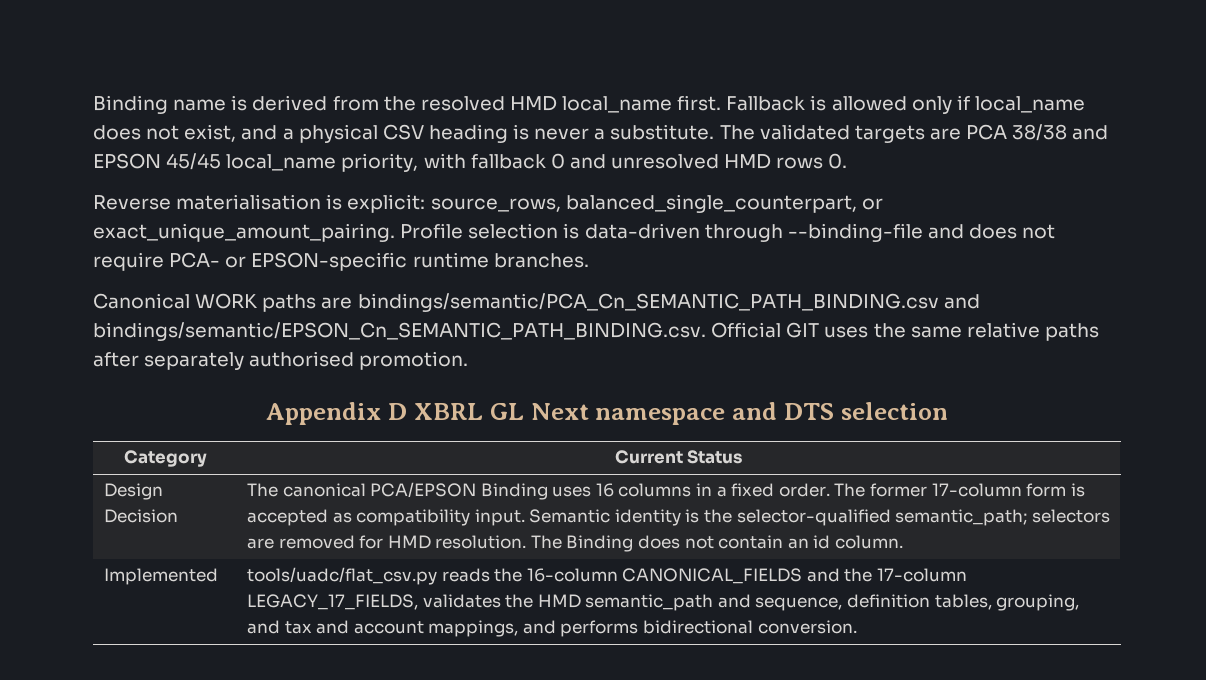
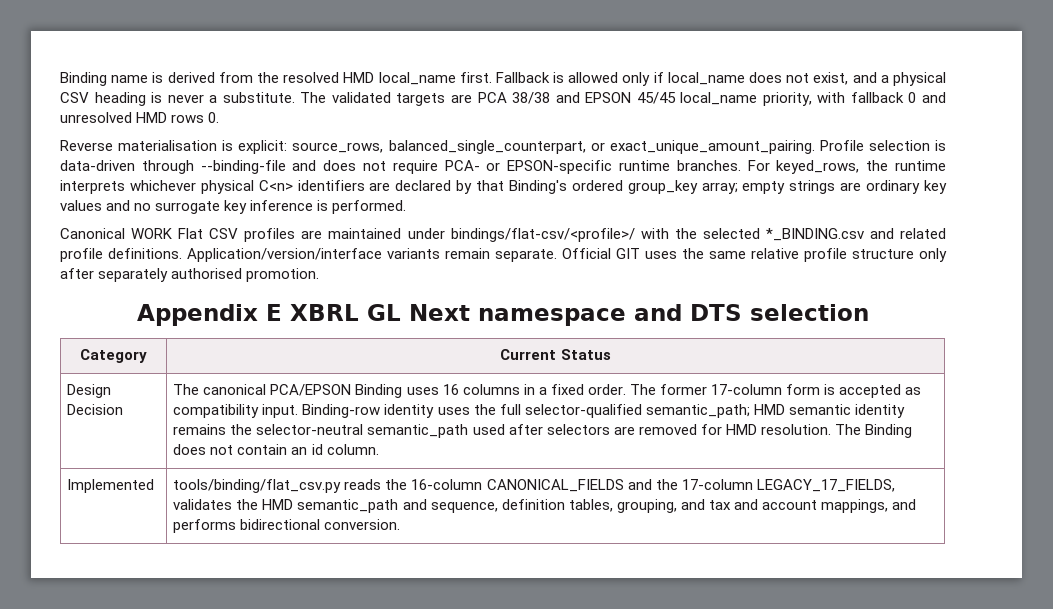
[93,293,980,312] [93,322,706,341] // Canonical WORK paths are bindings/semantic/PCA_Cn_SEMANTIC_PATH_BINDING.csv and bindings/semantic/EPSON_Cn_SEMANTIC_PATH_BINDING.csv. -> [747,160,946,174] [60,180,947,194] [60,200,407,214] [60,228,946,242] [60,248,557,262] For keyed_rows, the runtime interprets whichever physical C<n> identifiers are declared by that Binding's ordered group_key array; empty strings are ordinary key values and no surrogate key inference is performed. // Canonical WORK Flat CSV profiles are maintained under bindings/flat-csv/<profile>/ with the selected *_BINDING.csv and related profile definitions. Application/version/interface variants remain separate.
[1044,323,1099,341] paths -> [804,248,947,262] profile structure only
[387,403,407,420] D -> [266,304,282,321] E
[529,509,1028,526] Semantic identity is the selector-qualified semantic_path; -> [302,404,905,418] [173,424,543,438] Binding-row identity uses the full selector-qualified semantic_path; HMD semantic identity remains the selector-neutral semantic_path used after
[246,567,437,585] tools/uadc/flat_csv.py -> [173,479,342,493] tools/binding/flat_csv.py

